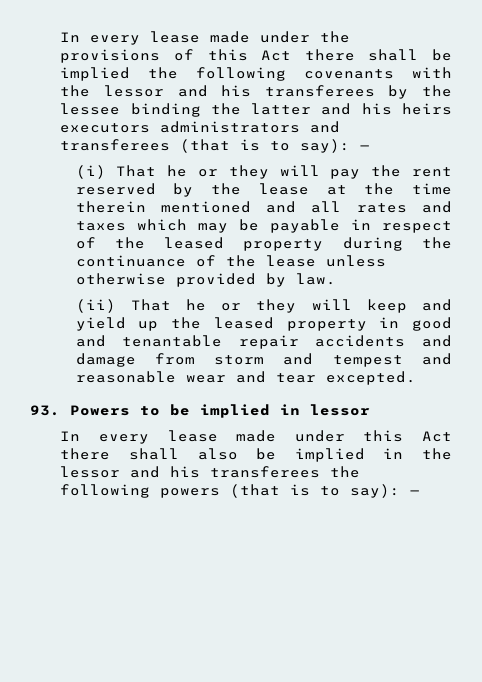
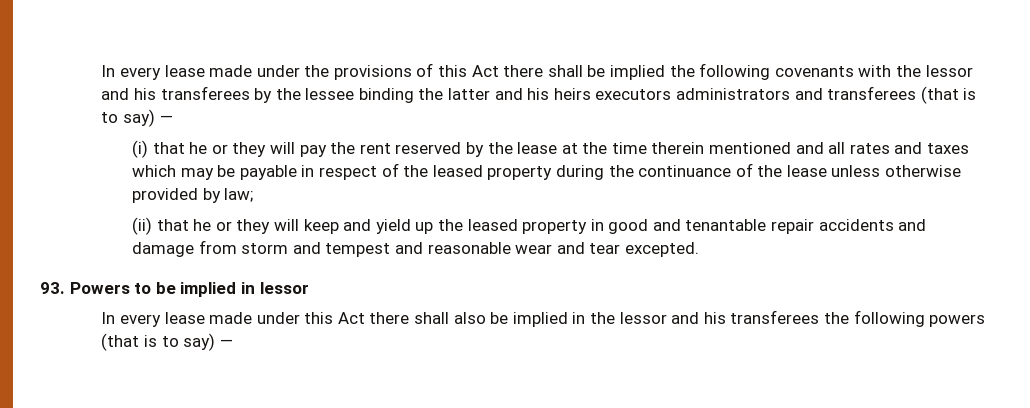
[300,139,351,153] say): -> [122,109,155,127] say)
[116,165,157,177] That -> [152,142,185,154] that
[295,273,336,285] law. -> [224,188,254,202] law;
[130,299,171,311] That -> [156,219,189,231] that
[350,484,401,498] say): -> [183,333,216,351] say)

